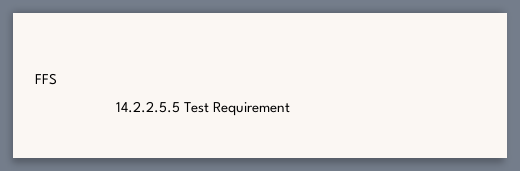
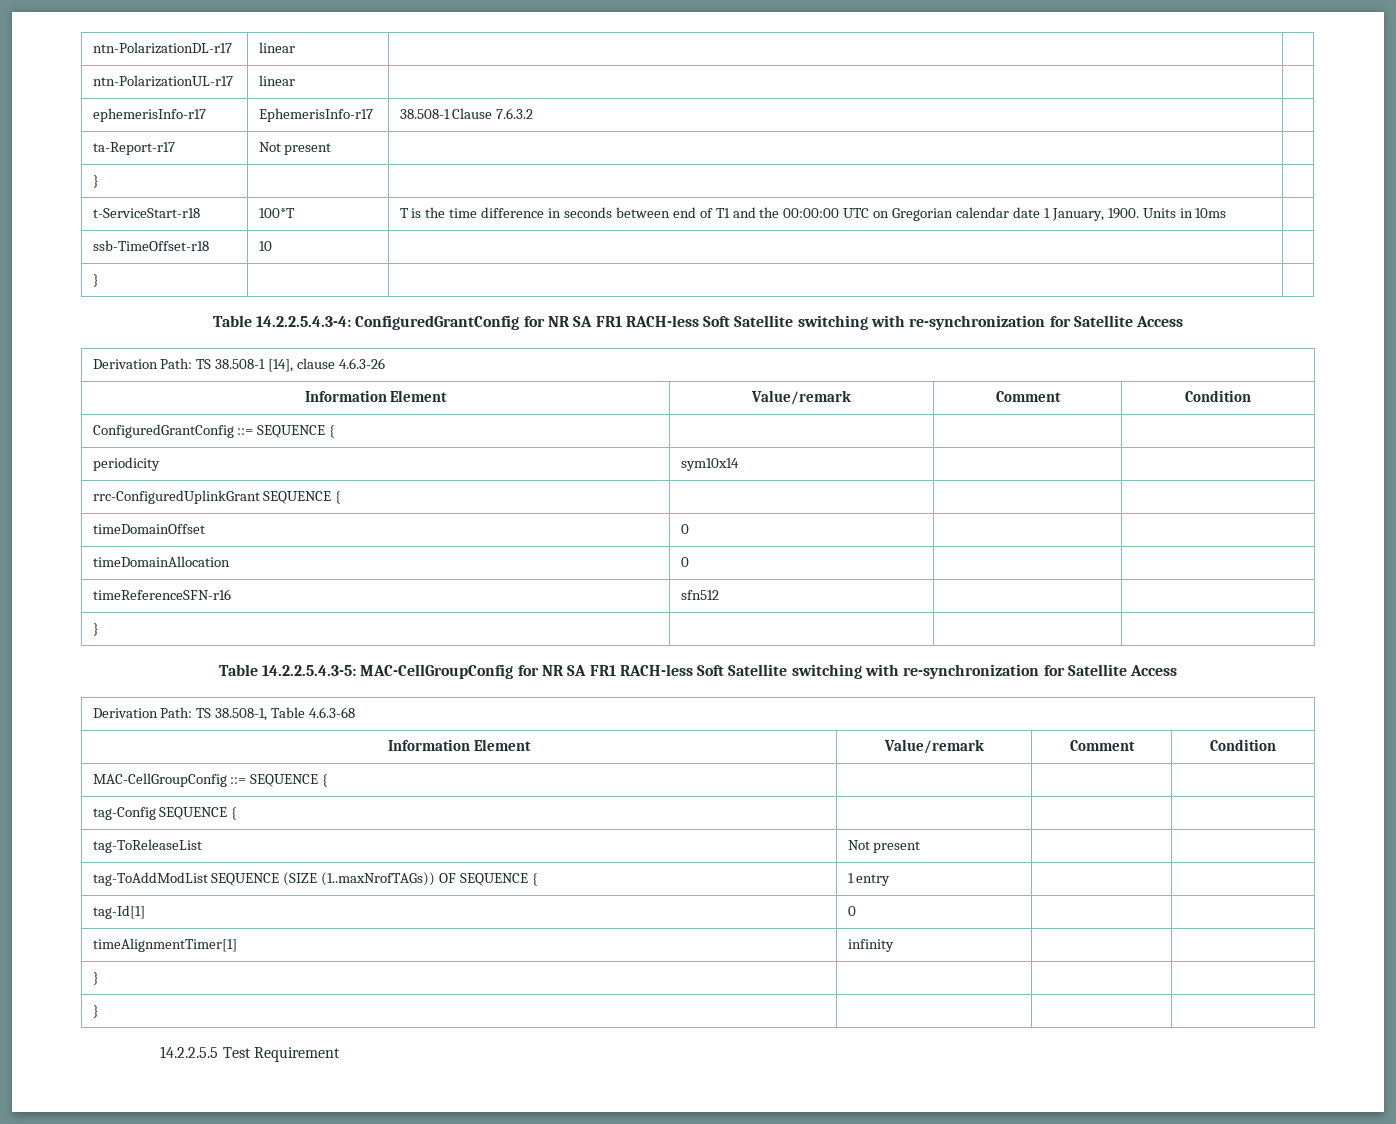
[35,73,57,85] FFS -> [92,42,232,54] [258,42,295,53] [92,75,233,87] [258,75,295,86] [92,108,206,122] [258,108,373,122] [399,108,534,119] [92,142,175,155] [258,142,332,155] [92,175,99,188] [92,208,200,218] [258,208,295,218] [399,207,1227,221] [92,240,209,251] [258,241,272,251] [92,274,99,287] [212,315,1184,330] [92,358,385,372] [304,390,448,402] [751,390,851,405] [995,391,1061,402] [1185,390,1251,402] [92,424,336,438] [92,457,160,471] [680,458,739,471] [92,490,342,504] [92,524,205,534] [680,524,689,534] [92,556,230,567] [680,557,689,567] [92,589,231,600] [680,590,719,600] [92,623,99,636] [218,664,1178,679] [92,707,356,721] [388,739,531,751] [883,739,984,754] [1069,740,1135,751] [1210,739,1276,751] [92,773,329,787] [92,807,238,820] [92,839,202,853] [847,840,921,853] [92,872,538,886] [847,873,891,886] [92,905,145,919] [847,906,856,916] [92,938,237,952] [847,939,894,952] [92,972,99,985] [92,1005,99,1018] ntn-PolarizationDL-r17 | linear | | // ntn-PolarizationUL-r17 | linear | | // ephemerisInfo-r17 | EphemerisInfo-r17 | 38.508-1 Clause 7.6.3.2 | // ta-Report-r17 | Not present | | // } | | | // t-ServiceStart-r18 | 100*T | T is the time difference in seconds between end of T1 and the 00:00:00 UTC on Gregorian calendar date 1 January, 1900. Units in 10ms | // ssb-TimeOffset-r18 | 10 | | // } | | | // Table 14.2.2.5.4.3-4: ConfiguredGrantConfig for NR SA FR1 RACH-less Soft Satellite switching with re-synchronization for Satellite Access // Derivation Path: TS 38.508-1 [14], clause 4.6.3-26 // Information Element | Value/remark | Comment | Condition // ConfiguredGrantConfig ::= SEQUENCE { | | | // periodicity | sym10x14 | | // rrc-ConfiguredUplinkGrant SEQUENCE { | | | // timeDomainOffset | 0 | | // timeDomainAllocation | 0 | | // timeReferenceSFN-r16 | sfn512 | | // } | | | // Table 14.2.2.5.4.3-5: MAC-CellGroupConfig for NR SA FR1 RACH-less Soft Satellite switching with re-synchronization for Satellite Access // Derivation Path: TS 38.508-1, Table 4.6.3-68 // Information Element | Value/remark | Comment | Condition // MAC-CellGroupConfig ::= SEQUENCE { | | | // tag-Config SEQUENCE { | | | // tag-ToReleaseList | Not present | | // tag-ToAddModList SEQUENCE (SIZE (1..maxNrofTAGs)) OF SEQUENCE { | 1 entry | | // tag-Id[1] | 0 | | // timeAlignmentTimer[1] | infinity | | // } | | | // } | | |

